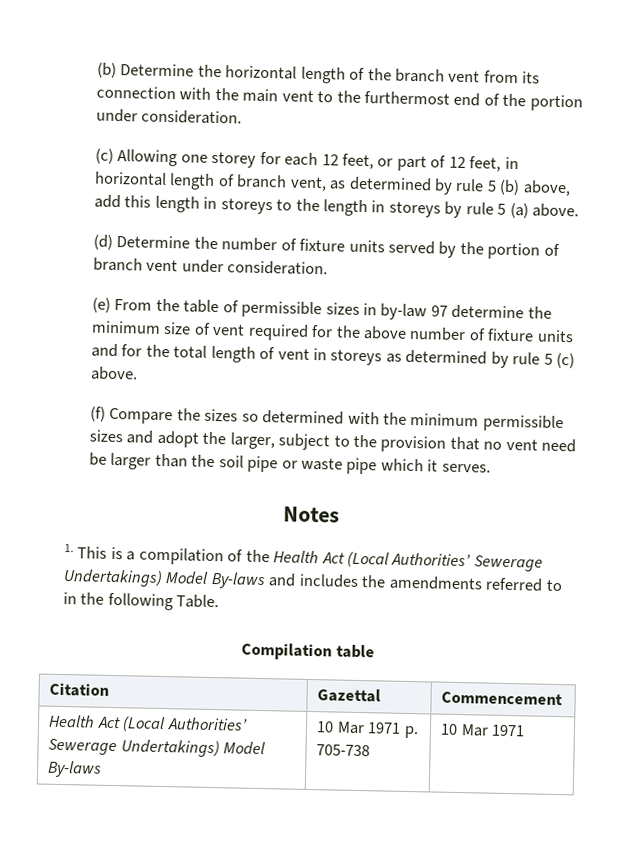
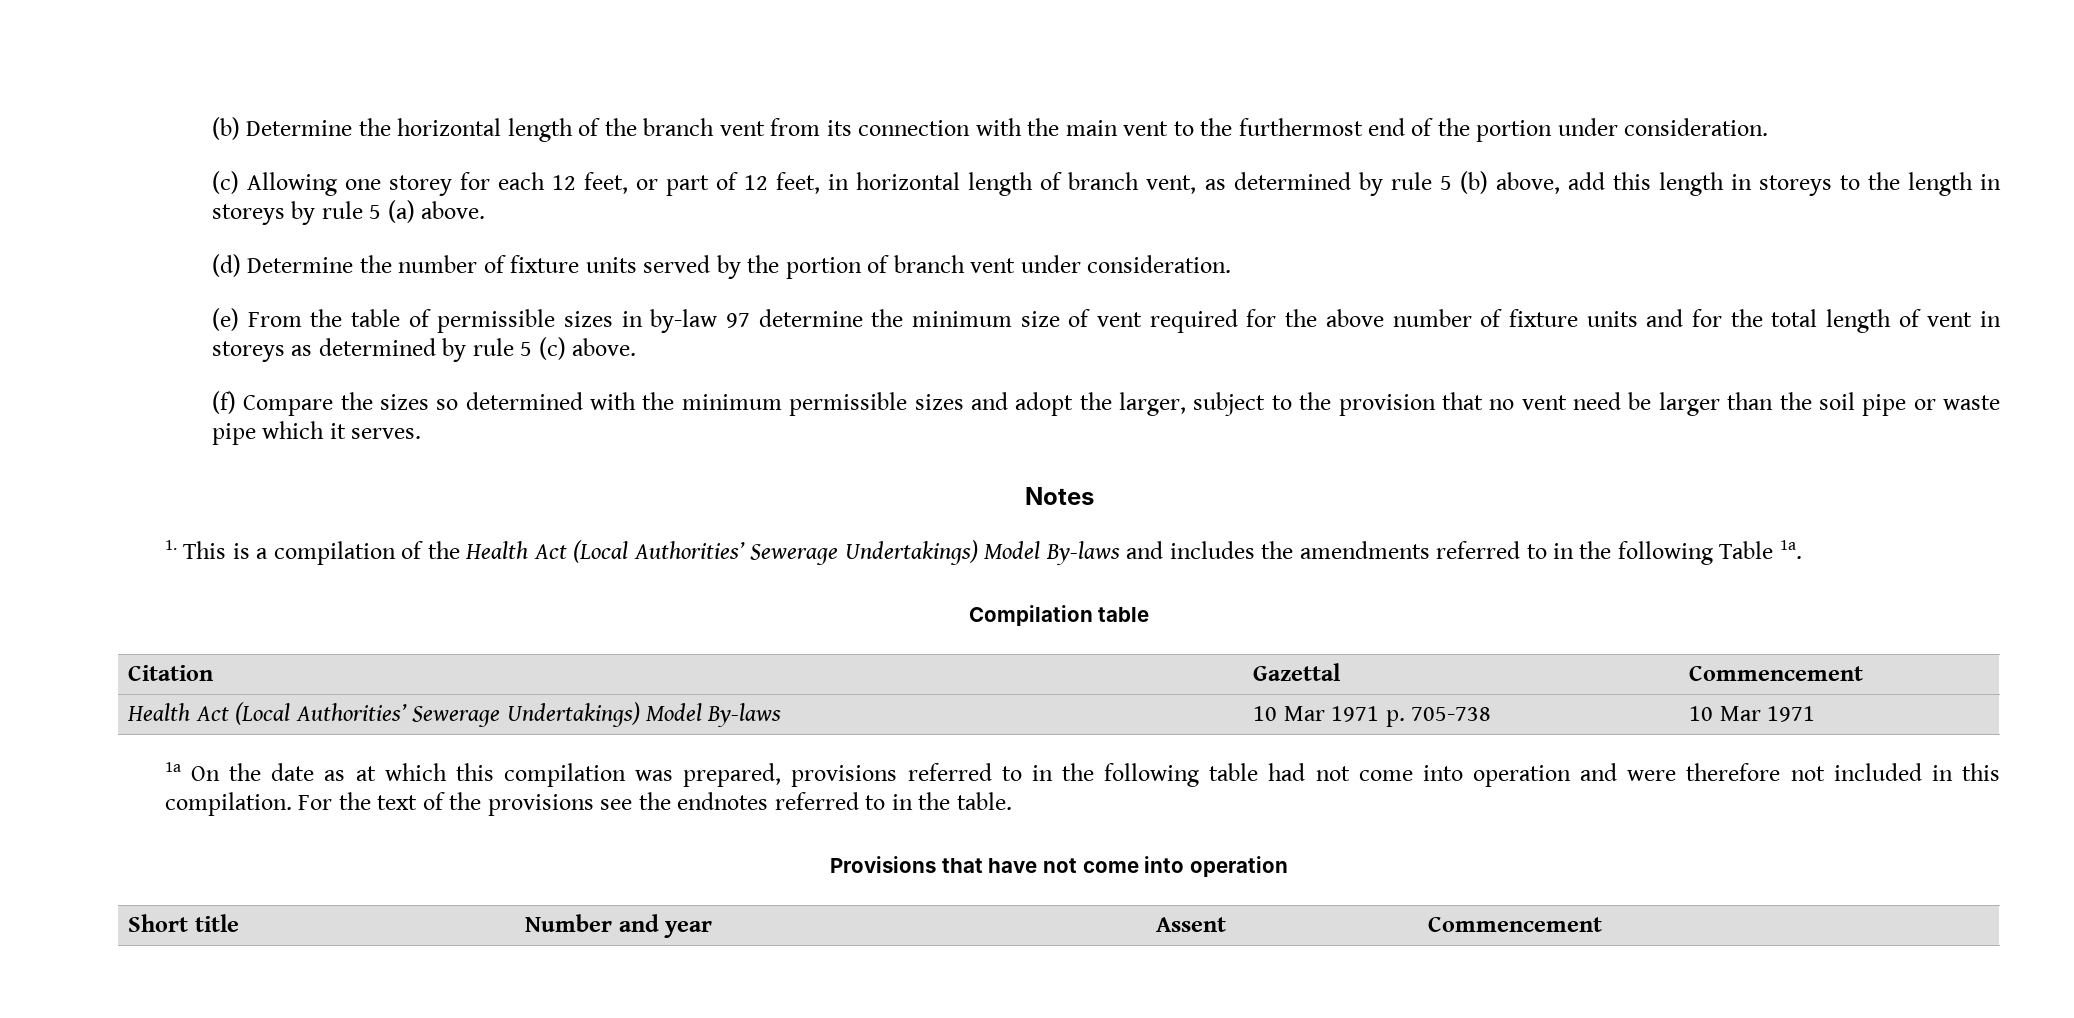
[176,594,220,609] Table. -> [1719,540,1802,559] Table 1a.
(526, 730) none -> [164,762,2001,787] [164,792,1012,816] [830,856,1288,877] [128,914,239,932] [525,914,713,938] [1156,917,1227,932] [1428,917,1603,932] // 1a On the date as at which this compilation was prepared, provisions referred to in the following table had not come into operation and were therefore not included in this compilation. For the text of the provisions see the endnotes referred to in the table. // Provisions that have not come into operation // Short title | Number and year | Assent | Commencement

